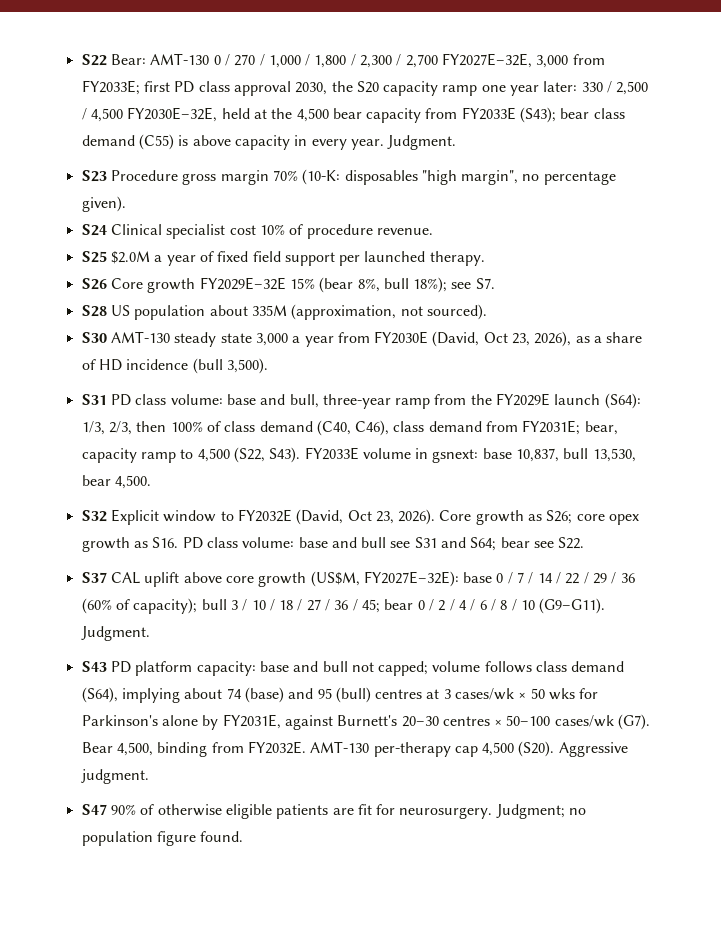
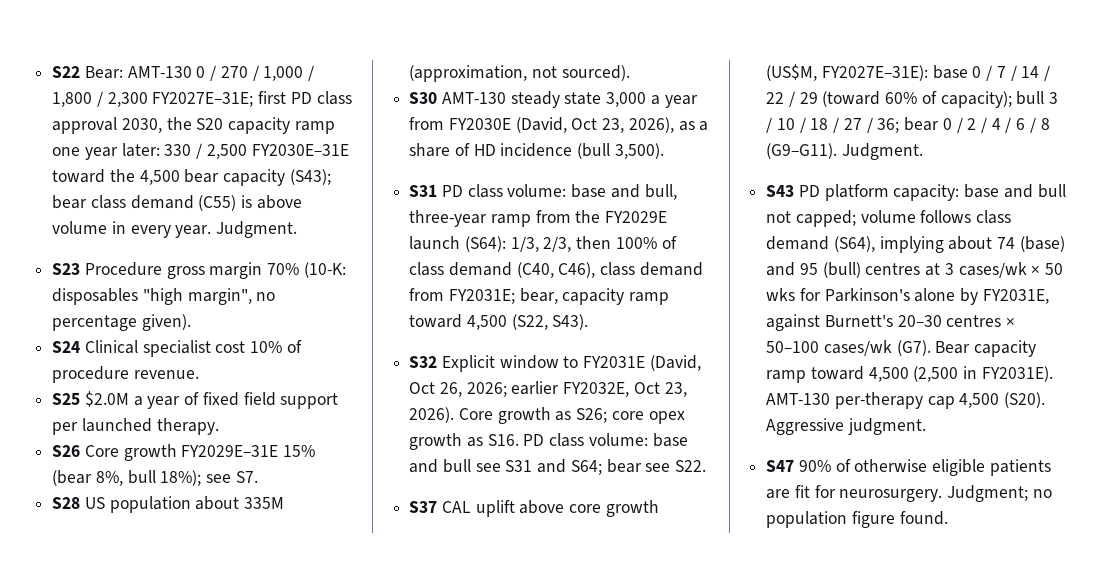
[396,53,605,68] [81,80,140,95] / 2,700 FY2027E–32E, 3,000 from FY2033E; -> [152,92,254,107] FY2027E–31E;
[81,107,267,122] / 4,500 FY2030E–32E, held at -> [251,144,349,156] [52,169,106,183] FY2030E–31E toward
[425,107,516,120] from FY2033E -> (286, 177) none
[234,135,290,150] capacity -> [52,221,108,234] volume
[199,277,286,290] FY2029E–32E -> [181,445,279,457] FY2029E–31E
[180,449,194,459] to -> [409,314,463,328] toward
[304,447,636,463] [81,475,151,489] FY2033E volume in gsnext: base 10,837, bull 13,530, bear 4,500. -> (589, 322) none
[237,509,372,525] FY2032E (David, Oct -> [583,355,701,371] [409,381,660,397] FY2031E (David, Oct 26, 2026; earlier FY2032E, Oct
[363,571,459,587] FY2027E–32E): -> [821,65,928,81] FY2027E–31E):
[611,572,635,584] [81,598,112,614] / 36 (60% -> [822,91,918,107] (toward 60%
[334,599,381,613] 36 / 45; -> [877,118,900,133] 36;
[511,599,535,611] / 10 -> (1050, 124) none
[116,741,306,757] 4,500, binding from FY2032E. -> [974,340,1037,357] [766,366,1053,383] capacity ramp toward 4,500 (2,500 in FY2031E).

